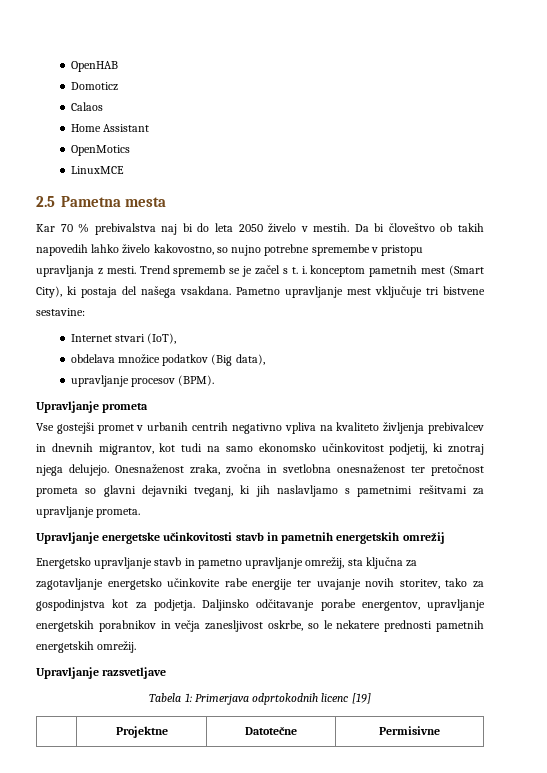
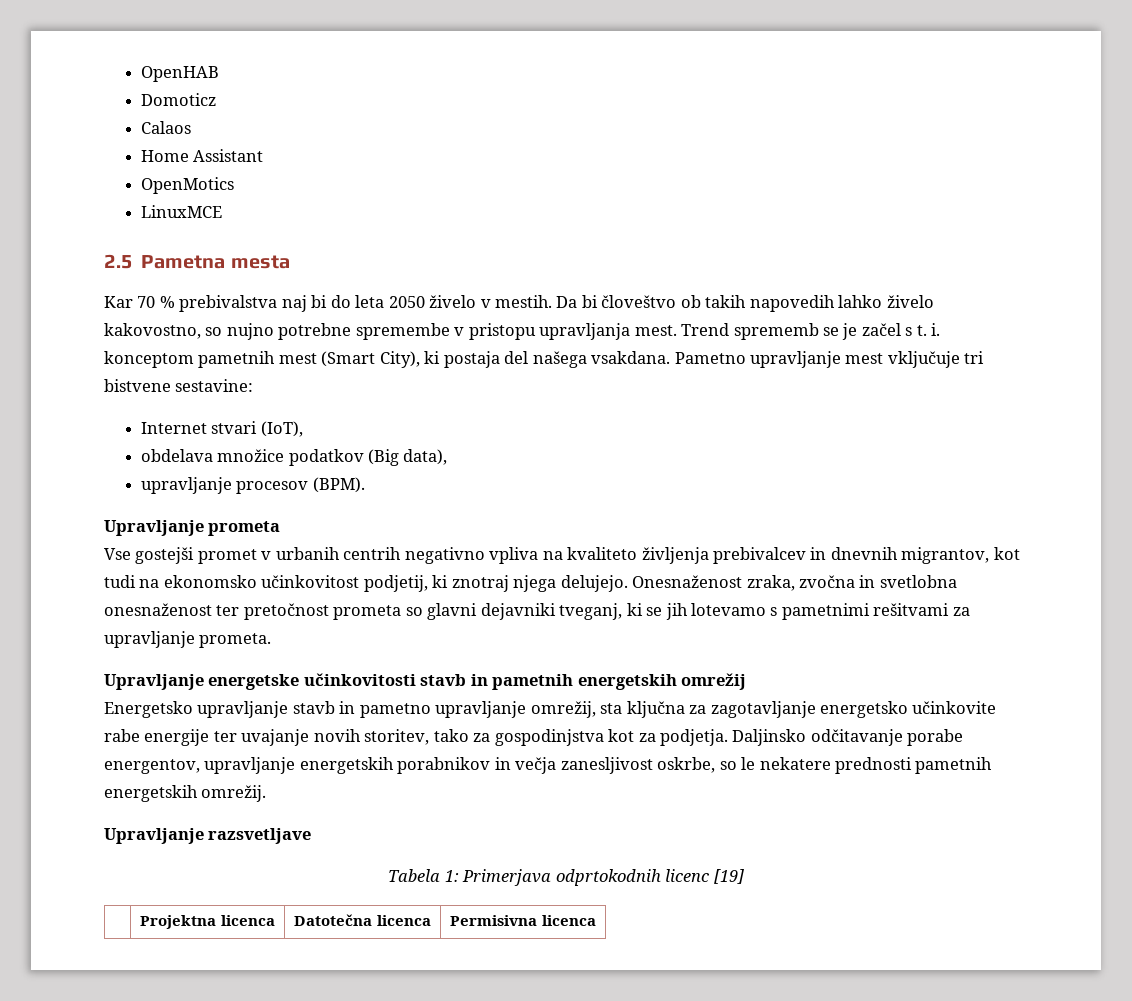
[97,266,136,275] z mesti. -> [634,325,677,336] mest.
[225,446,253,452] samo -> (160, 583) none
[255,485,338,497] jih naslavljamo -> [646,603,767,620] se jih lotevamo
[115,726,168,738] [245,726,297,735] [379,726,440,735] Projektne | Datotečne | Permisivne -> [140,915,275,929] [294,914,431,926] [450,915,596,926] Projektna licenca | Datotečna licenca | Permisivna licenca

